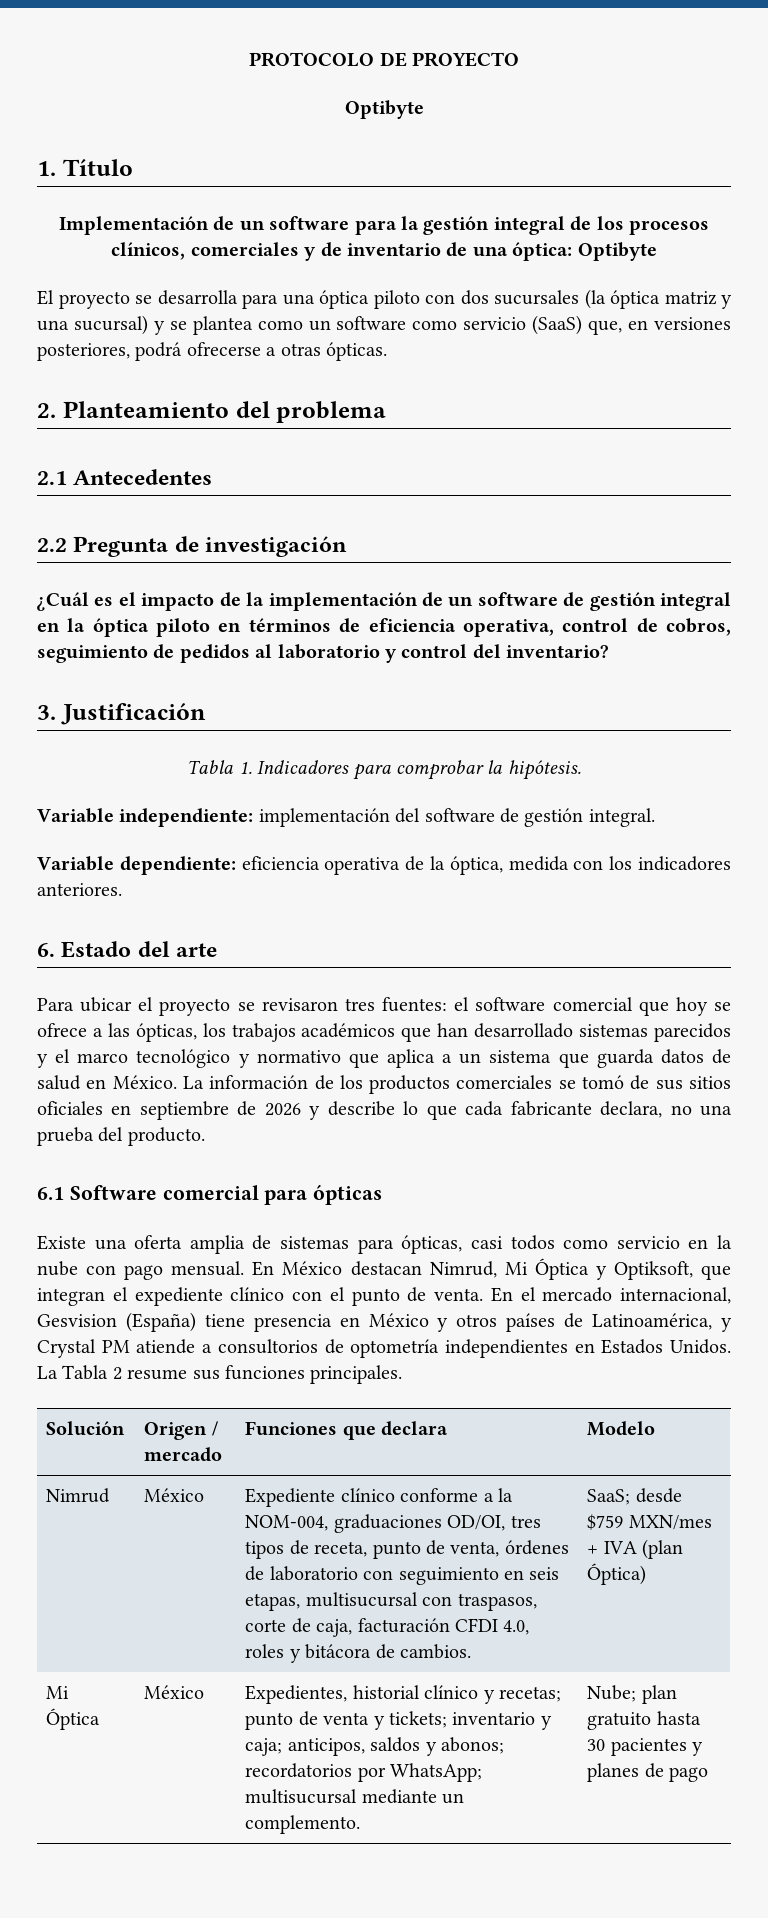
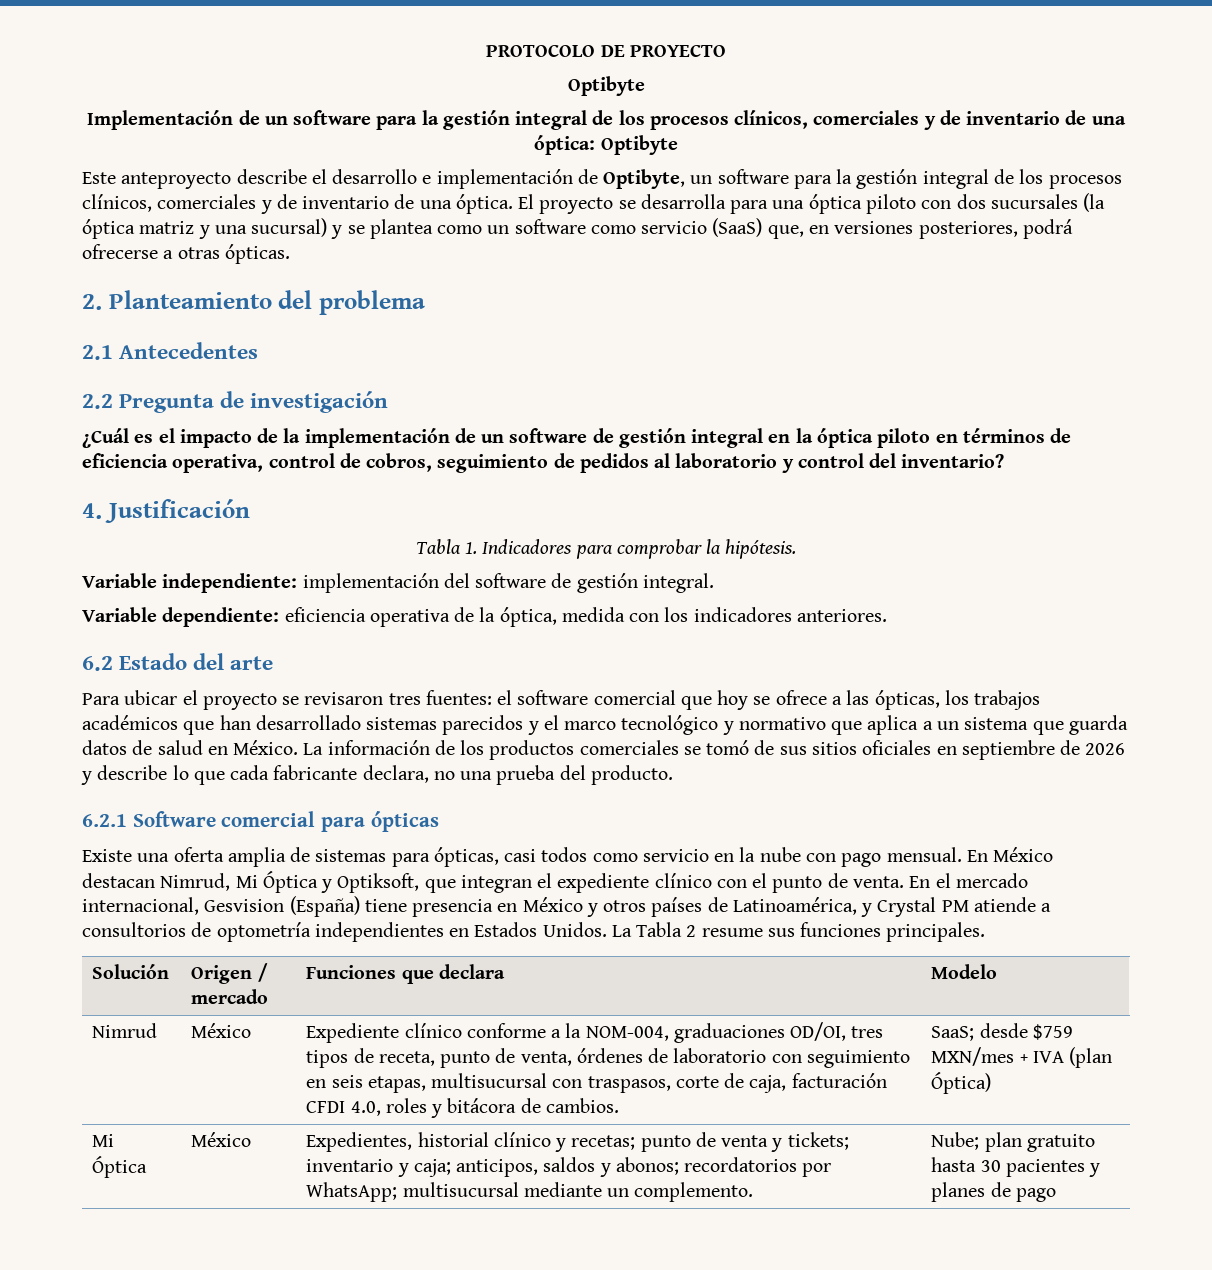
[37,159,133,176] // 1. Título -> (645, 86) none
(657, 251) none -> [82,169,1122,189] [82,194,513,214] Este anteproyecto describe el desarrollo e implementación de Optibyte, un software para la gestión integral de los procesos clínicos, comerciales y de inventario de una óptica.
[37,705,56,720] 3. -> [82,503,102,519] 4.
[37,943,55,957] 6. -> [82,656,113,671] 6.2
[37,1187,64,1200] 6.1 -> [82,814,127,827] 6.2.1

